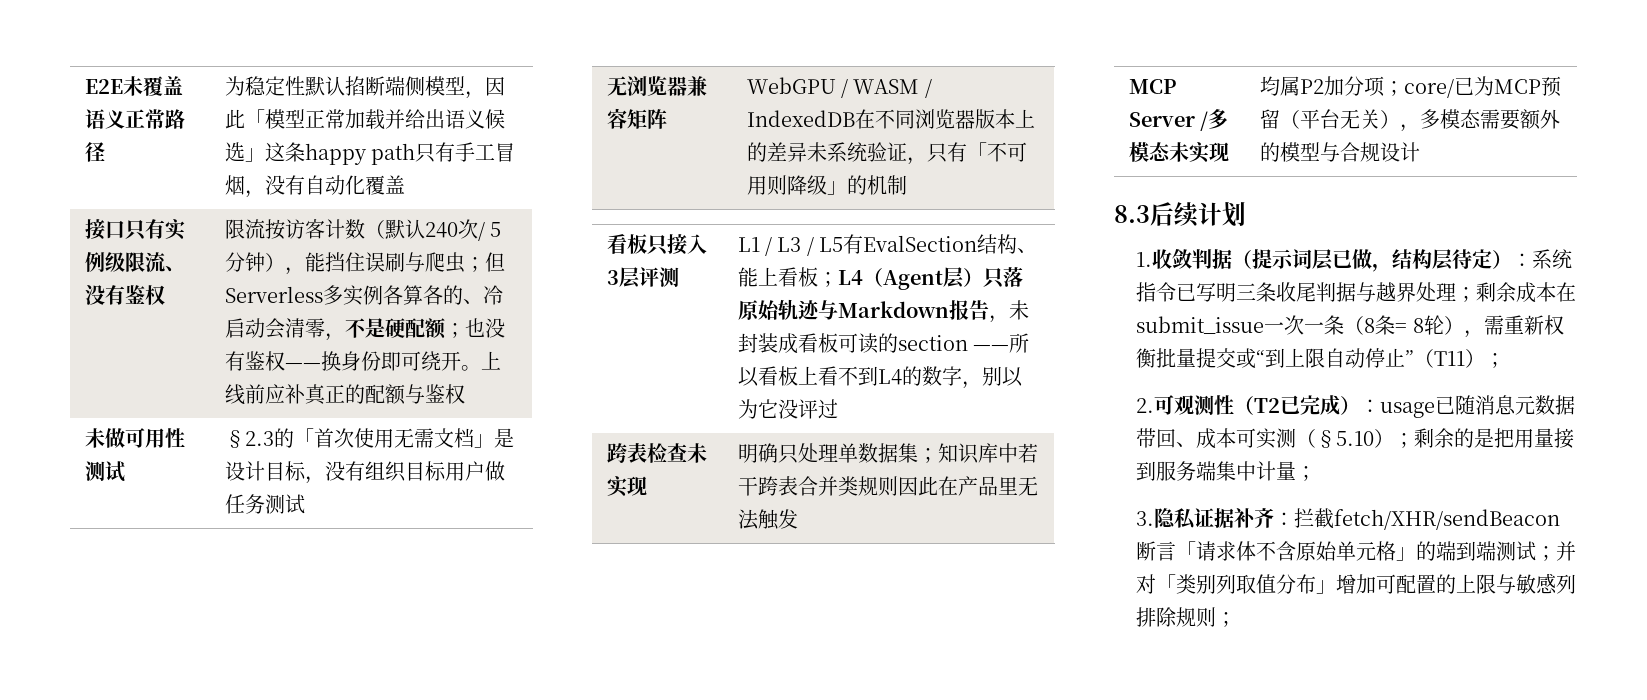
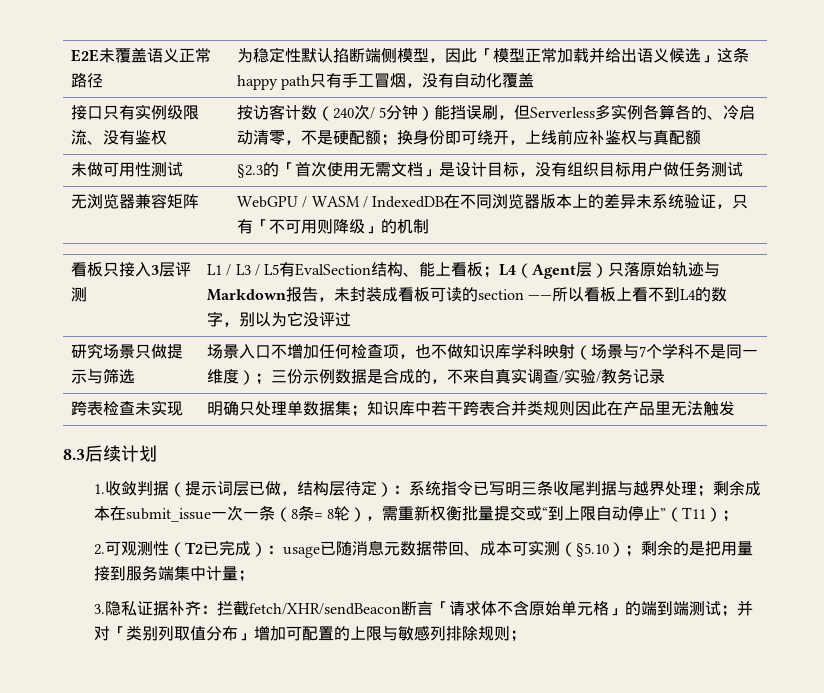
[224,219,265,239] 限流 -> (168, 137) none
[384,219,425,239] 默认 -> (334, 113) none
[284,252,485,275] ，能挡住误刷与爬虫； -> [434,105,515,120] 能挡误刷，
[264,318,285,339] 会 -> (254, 137) none
[464,318,505,338] [224,351,321,371] 也没有鉴权—— -> (398, 140) none
[460,365,481,371] 。 -> [509,140,526,145] ，
[304,384,465,405] 真正的配额与鉴权 -> [605,130,702,145] 鉴权与真配额
(838, 409) none -> [71,343,184,359] [71,368,136,384] [207,343,759,360] [207,368,666,385] // 研究场景只做提示与筛选 | 场景入口不增加任何检查项，也不做知识库学科映射（场景与7个学科不是同一维度）；三份示例数据是合成的，不来自真实调查/实验/教务记录
[1128,79,1176,94] [1128,109,1228,131] [1128,142,1229,163] [1259,76,1561,98] [1259,109,1560,132] [1259,142,1420,162] // MCP Server /多模态未实现 | 均属P2加分项；core/已为MCP预留（平台无关），多模态需要额外的模型与合规设计 -> (736, 408) none

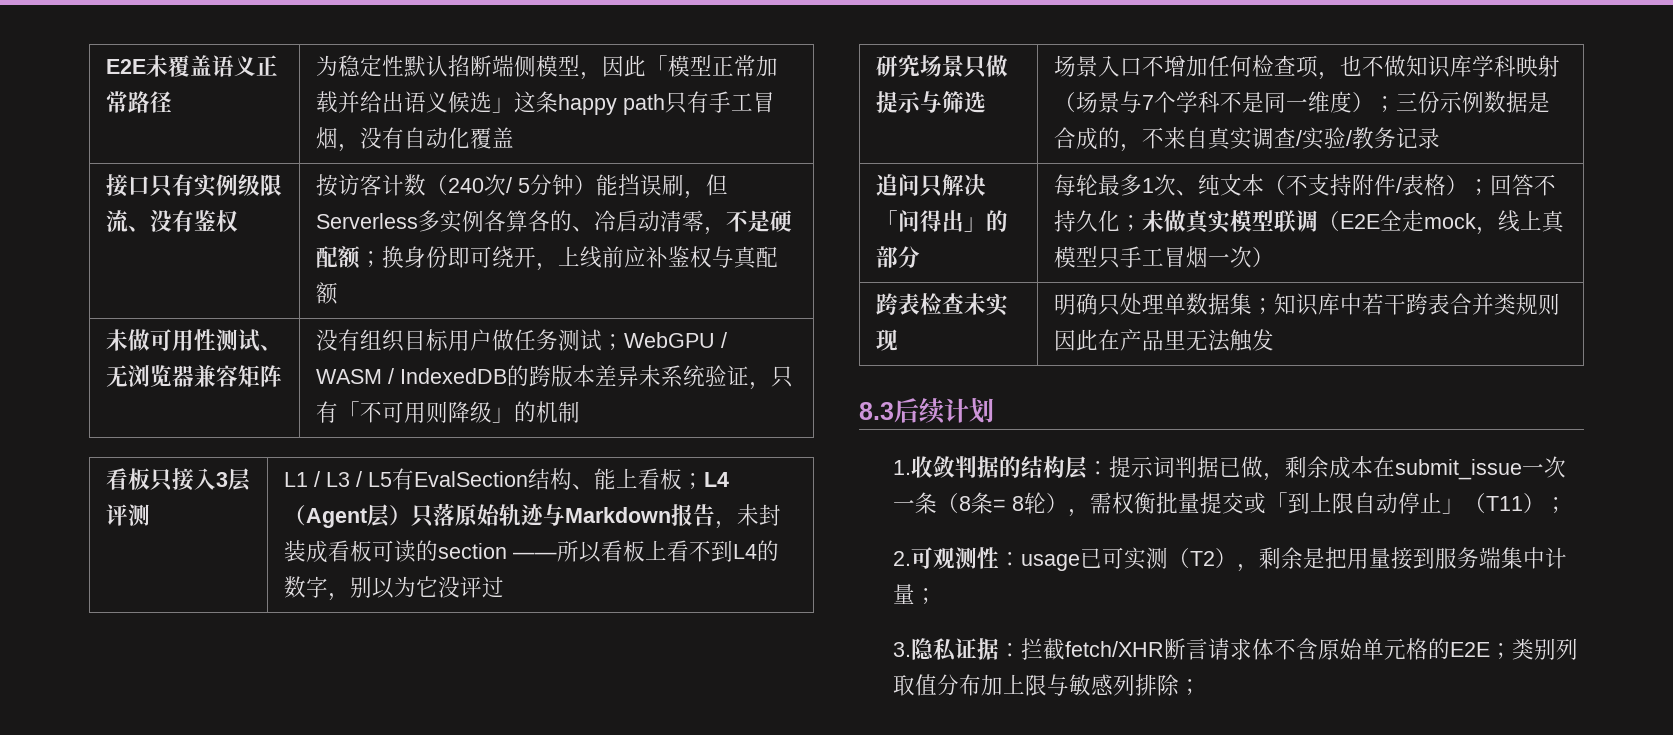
[237,161,536,178] | §2.3的「首次使用无需文档」是设计目标， -> [259,345,282,351] [105,365,282,387] 、无浏览器兼容矩阵 |
[71,193,200,209] // 无浏览器兼容矩阵 | -> [601,334,624,350] ；
[444,193,605,209] 在不同浏览器版本上的 -> [506,365,595,387] 的跨版本
(666, 376) none -> [875,174,986,197] [875,210,1008,232] [875,246,920,268] [1053,174,1556,196] [1053,210,1564,235] [1053,246,1274,269] // 追问只解决「问得出」的部分 | 每轮最多1次、纯文本（不支持附件/表格）；回答不持久化；未做真实模型联调（E2E全走mock，线上真模型只手工冒烟一次）
[169,480,714,497] （提示词层已做，结构层待定）：系统指令已写明三条收尾判据与越界处理； -> [998,456,1285,481] 的结构层：提示词判据已做，
[398,505,431,521] 重新 -> (1112, 503) none
[542,507,549,519] “ -> [1265,492,1288,511] 「
[660,508,667,519] ” -> [1441,498,1464,514] 」
[169,540,690,558] （T2已完成）：usage已随消息元数据带回、成本可实测（§5.10）；剩余的 -> [998,547,1303,572] ：usage已可实测（T2），剩余
[169,601,450,616] 补齐：拦截fetch/XHR/sendBeacon断言「 -> [998,638,1208,660] ：拦截fetch/XHR断言
[609,600,754,617] [94,625,351,641] 」的端到端测试；并对「类别列取值分布」增加可配置的 -> [1427,638,1578,660] [892,674,1003,696] 的E2E；类别列取值分布加
[478,626,511,641] 规则 -> (1179, 685) none

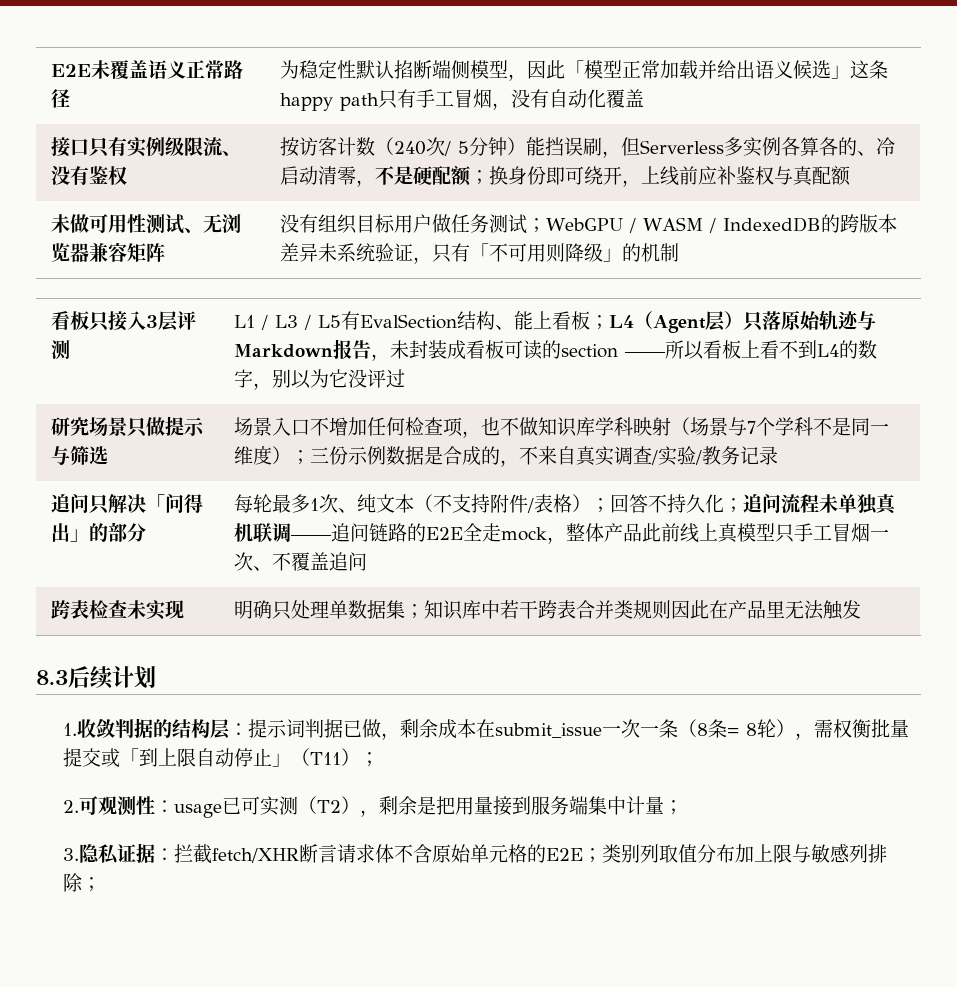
[1141,210,1340,234] 未做真实模型联调（ -> [742,494,897,515] [233,523,426,542] 追问流程未单独真机联调——追问链路的
(1498, 231) none -> [565,523,680,542] 整体产品此前
[1251,247,1274,268] ） -> [252,552,367,571] 、不覆盖追问

